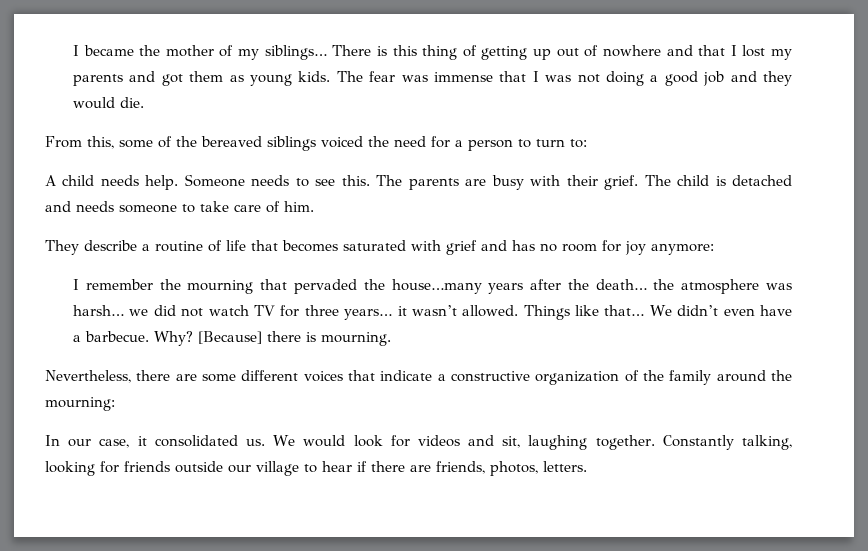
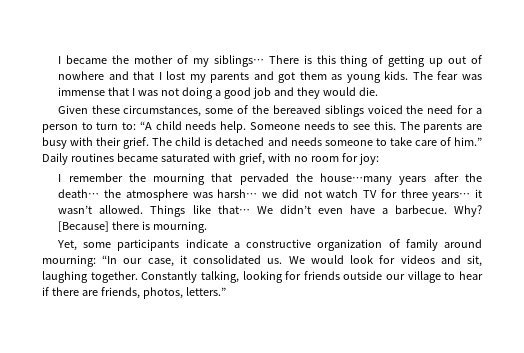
[45,136,114,149] From this, -> [57,105,202,117] Given these circumstances,
[45,175,56,186] // A -> [139,121,152,130] “A
[284,201,314,212] [45,240,535,255] him. // They describe a routine of life that becomes saturated with grief and has -> [453,137,482,146] [42,153,291,165] him.” Daily routines became saturated with grief, with
[625,241,714,255] joy anymore: -> [358,153,379,165] joy:
[45,370,375,383] Nevertheless, there are some different voices that -> [56,239,180,251] Yet, some participants
[643,370,664,381] the -> (400, 243) none
[771,370,793,381] the -> (483, 243) none
[45,435,60,446] // In -> [102,255,118,264] “In
[543,461,587,472] letters. -> [185,287,226,296] letters.”

